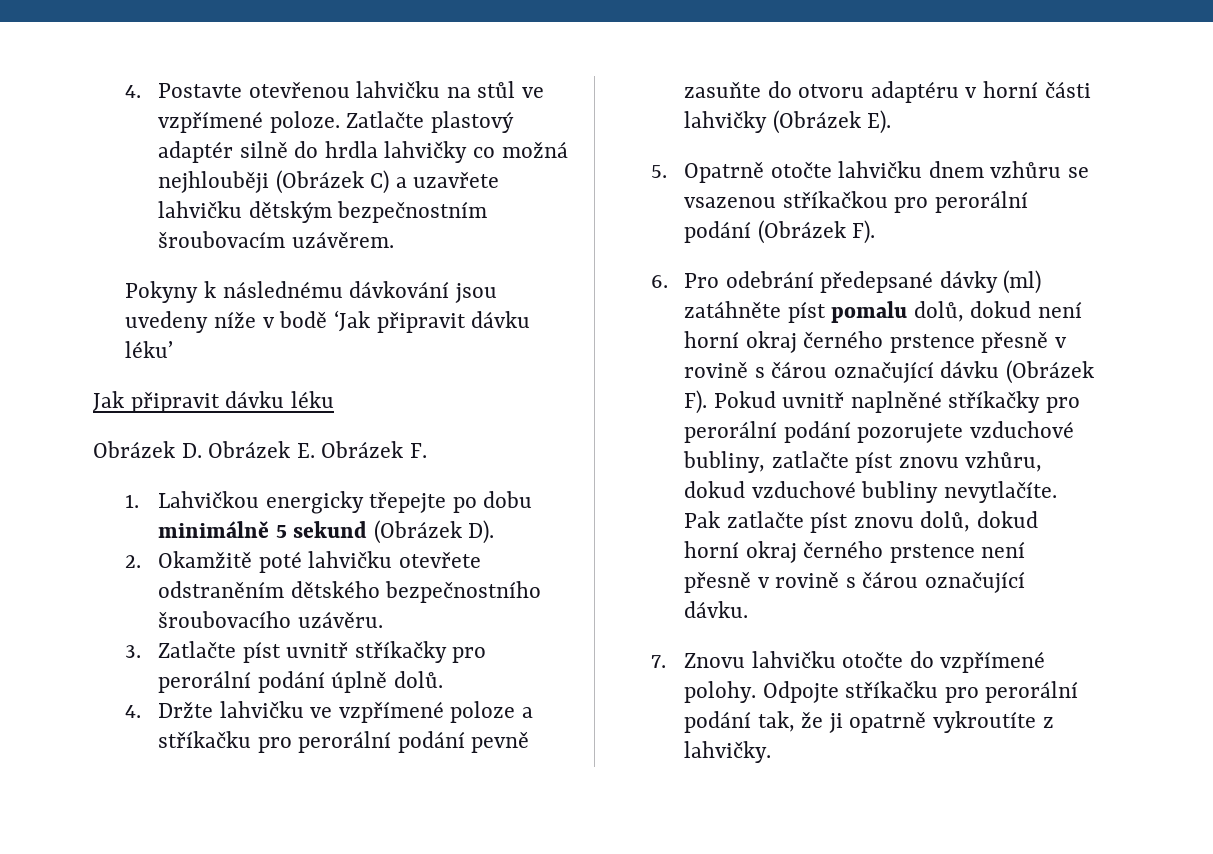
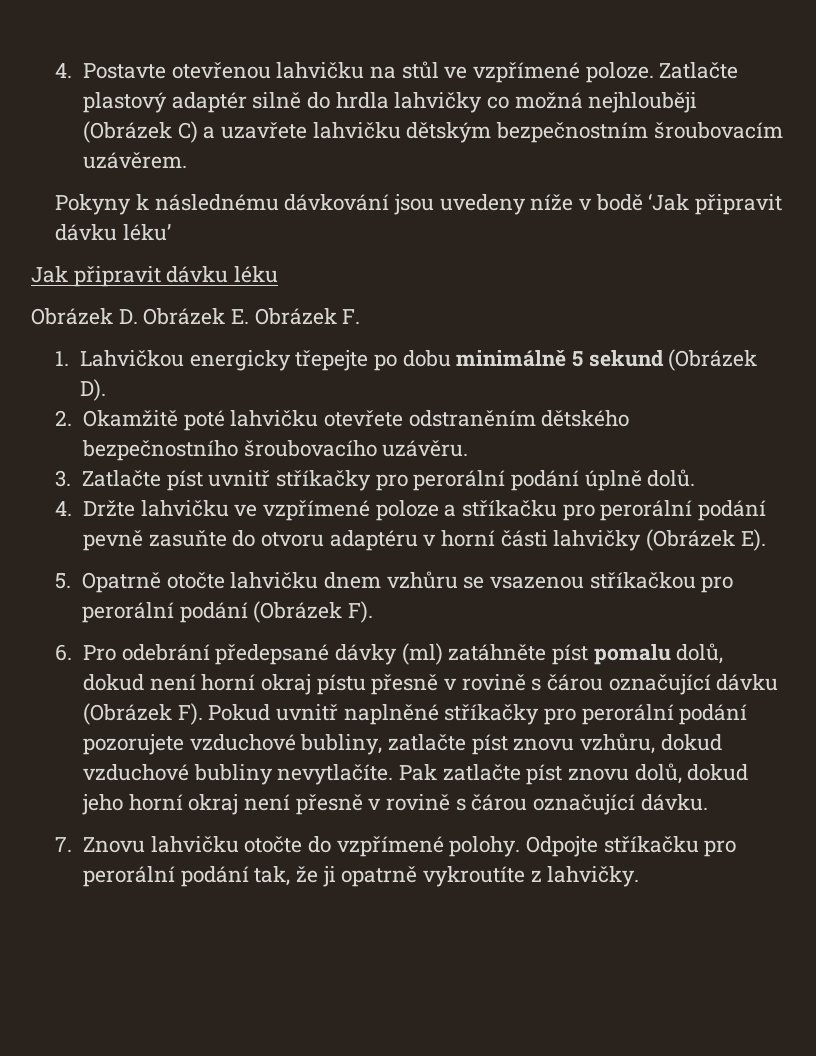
[803,331,975,353] černého prstence -> [316,674,366,695] pístu
[683,541,975,563] horní okraj černého prstence -> [81,794,239,815] jeho horní okraj

